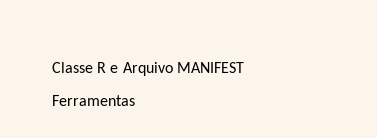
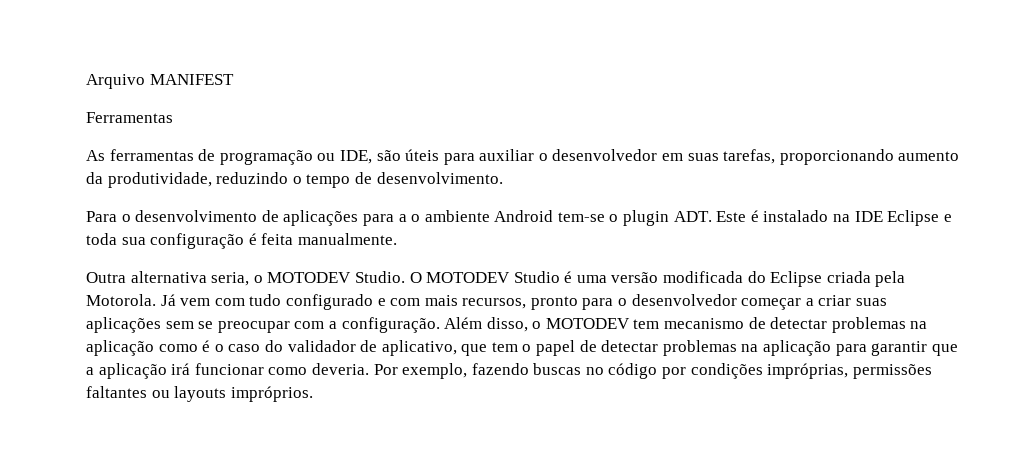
[52,62,119,73] Classe R e -> (86, 81) none
(135, 100) none -> [86,149,960,165] [86,172,503,188] [86,210,952,226] [86,233,397,249] [86,271,906,287] [86,294,888,310] [86,317,928,333] [86,340,958,356] [86,363,932,379] [86,386,313,402] // As ferramentas de programação ou IDE, são úteis para auxiliar o desenvolvedor em suas tarefas, proporcionando aumento da produtividade, reduzindo o tempo de desenvolvimento. // Para o desenvolvimento de aplicações para a o ambiente Android tem-se o plugin ADT. Este é instalado na IDE Eclipse e toda sua configuração é feita manualmente. // Outra alternativa seria, o MOTODEV Studio. O MOTODEV Studio é uma versão modificada do Eclipse criada pela Motorola. Já vem com tudo configurado e com mais recursos, pronto para o desenvolvedor começar a criar suas aplicações sem se preocupar com a configuração. Além disso, o MOTODEV tem mecanismo de detectar problemas na aplicação como é o caso do validador de aplicativo, que tem o papel de detectar problemas na aplicação para garantir que a aplicação irá funcionar como deveria. Por exemplo, fazendo buscas no código por condições impróprias, permissões faltantes ou layouts impróprios.

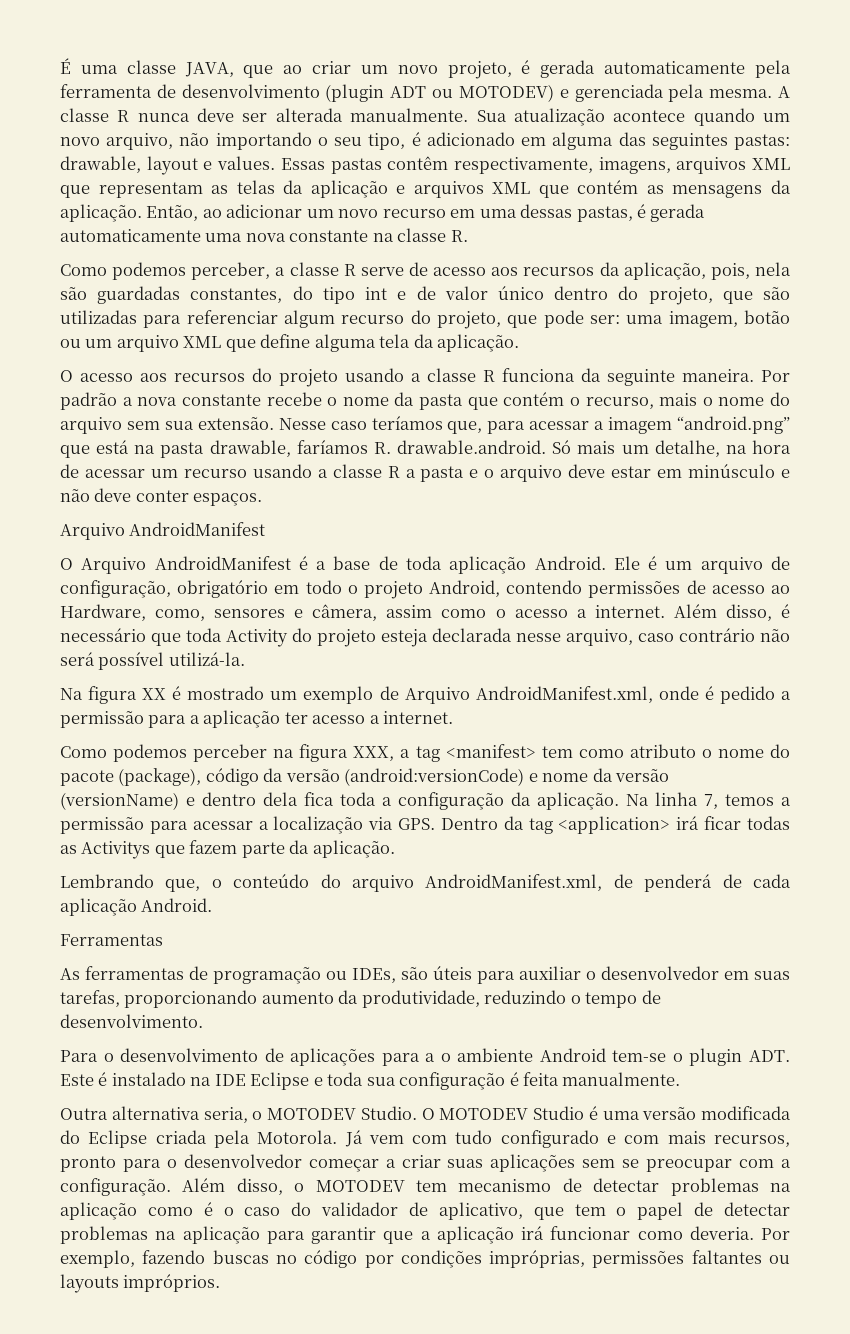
[86,74,234,89] Arquivo MANIFEST -> [60,58,791,79] [60,84,791,102] [60,108,791,126] [60,132,791,150] [60,156,791,175] [60,180,792,198] [60,204,706,222] [60,228,468,242] [60,262,791,280] [60,286,790,305] [60,310,790,329] [60,334,520,352] [60,368,790,387] [60,392,790,410] [60,416,790,434] [60,440,792,458] [60,464,791,482] [60,488,263,506] [60,522,266,540] [60,556,791,574] [60,580,790,599] [60,604,791,621] [60,628,790,647] [60,652,245,670] [60,686,792,704] [60,710,454,728] [60,744,790,762] [60,768,670,786] [60,792,791,810] [60,816,790,834] [60,840,395,859] [60,874,791,892] [60,898,213,916] É uma classe JAVA, que ao criar um novo projeto, é gerada automaticamente pela ferramenta de desenvolvimento (plugin ADT ou MOTODEV) e gerenciada pela mesma. A classe R nunca deve ser alterada manualmente. Sua atualização acontece quando um novo arquivo, não importando o seu tipo, é adicionado em alguma das seguintes pastas: drawable, layout e values. Essas pastas contêm respectivamente, imagens, arquivos XML que representam as telas da aplicação e arquivos XML que contém as mensagens da aplicação. Então, ao adicionar um novo recurso em uma dessas pastas, é gerada automaticamente uma nova constante na classe R. // Como podemos perceber, a classe R serve de acesso aos recursos da aplicação, pois, nela são guardadas constantes, do tipo int e de valor único dentro do projeto, que são utilizadas para referenciar algum recurso do projeto, que pode ser: uma imagem, botão ou um arquivo XML que define alguma tela da aplicação. // O acesso aos recursos do projeto usando a classe R funciona da seguinte maneira. Por padrão a nova constante recebe o nome da pasta que contém o recurso, mais o nome do arquivo sem sua extensão. Nesse caso teríamos que, para acessar a imagem “android.png” que está na pasta drawable, faríamos R. drawable.android. Só mais um detalhe, na hora de acessar um recurso usando a classe R a pasta e o arquivo deve estar em minúsculo e não deve conter espaços. // Arquivo AndroidManifest // O Arquivo AndroidManifest é a base de toda aplicação Android. Ele é um arquivo de configuração, obrigatório em todo o projeto Android, contendo permissões de acesso ao Hardware, como, sensores e câmera, assim como o acesso a internet. Além disso, é necessário que toda Activity do projeto esteja declarada nesse arquivo, caso contrário não será possível utilizá-la. // Na figura XX é mostrado um exemplo de Arquivo AndroidManifest.xml, onde é pedido a permissão para a aplicação ter acesso a internet. // Como podemos perceber na figura XXX, a tag <manifest> tem como atributo o nome do pacote (package), código da versão (android:versionCode) e nome da versão (versionName) e dentro dela fica toda a configuração da aplicação. Na linha 7, temos a permissão para acessar a localização via GPS. Dentro da tag <application> irá ficar todas as Activitys que fazem parte da aplicação. // Lembrando que, o conteúdo do arquivo AndroidManifest.xml, de penderá de cada aplicação Android.
[339,150,372,164] IDE, -> [352,968,396,983] IDEs,

